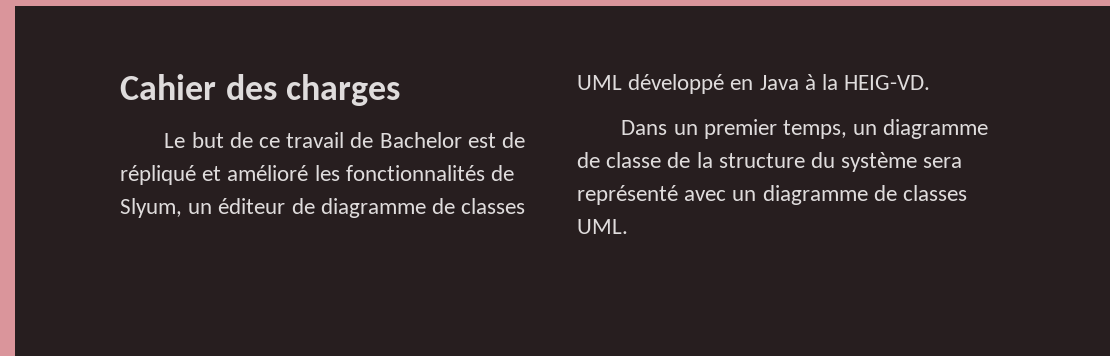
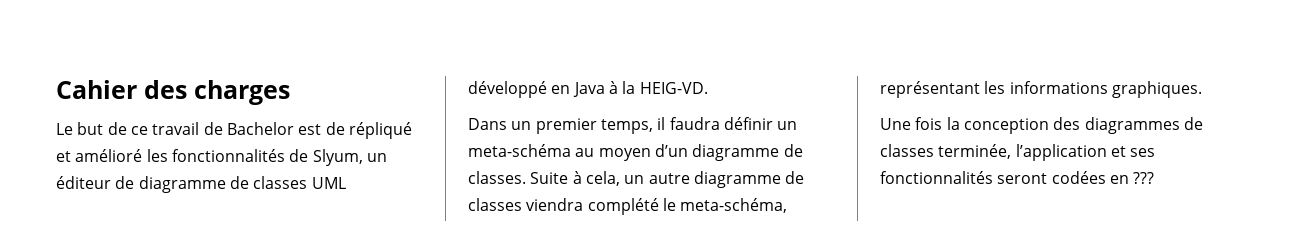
[853,119,989,139] [577,152,963,172] [577,185,968,205] [577,219,628,234] un diagramme de classe de la structure du système sera représenté avec un diagramme de classes UML. -> [657,117,798,130] [468,144,803,161] [468,171,805,188] [468,198,788,215] [880,81,1202,98] [880,117,1203,134] [880,144,1156,161] [880,171,1155,184] il faudra définir un meta-schéma au moyen d’un diagramme de classes. Suite à cela, un autre diagramme de classes viendra complété le meta-schéma, représentant les informations graphiques. // Une fois la conception des diagrammes de classes terminée, l’application et ses fonctionnalités seront codées en ???

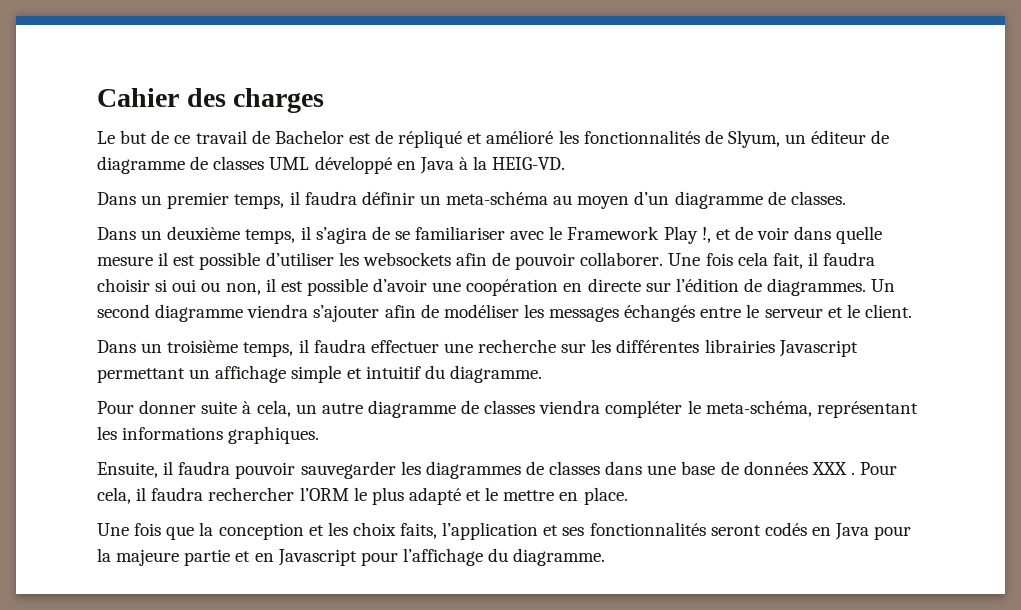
[530,172,569,184] Suite -> [97,226,883,244] [97,252,876,270] [97,278,896,296] [97,304,912,322] [97,339,858,357] [97,365,542,383] [97,400,238,414] // Dans un deuxième temps, il s’agira de se familiariser avec le Framework Play !, et de voir dans quelle mesure il est possible d’utiliser les websockets afin de pouvoir collaborer. Une fois cela fait, il faudra choisir si oui ou non, il est possible d’avoir une coopération en directe sur l’édition de diagrammes. Un second diagramme viendra s’ajouter afin de modéliser les messages échangés entre le serveur et le client. // Dans un troisième temps, il faudra effectuer une recherche sur les différentes librairies Javascript permettant un affichage simple et intuitif du diagramme. // Pour donner suite
[587,198,659,215] complété -> [605,400,683,418] compléter
[880,117,1203,134] [880,144,1012,159] Une fois la conception des diagrammes de classes terminée, -> [97,461,898,479] [97,487,628,505] [97,522,438,540] Ensuite, il faudra pouvoir sauvegarder les diagrammes de classes dans une base de données XXX . Pour cela, il faudra rechercher l’ORM le plus adapté et le mettre en place. // Une fois que la conception et les choix faits,
[1051,171,1155,184] codées en ??? -> [764,522,912,540] [97,548,606,566] codés en Java pour la majeure partie et en Javascript pour l’affichage du diagramme.

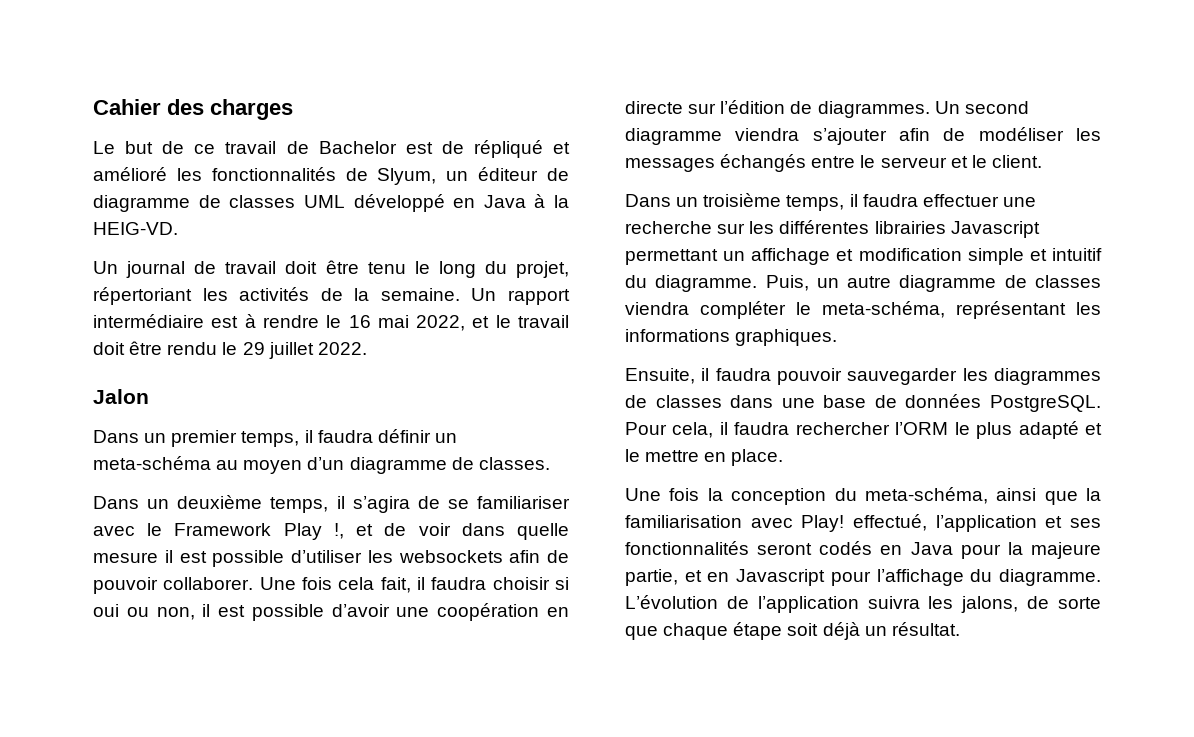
(566, 163) none -> [93,260,570,278] [93,287,570,305] [93,314,570,331] [93,341,367,359] [93,389,149,404] // Un journal de travail doit être tenu le long du projet, répertoriant les activités de la semaine. Un rapport intermédiaire est à rendre le 16 mai 2022, et le travail doit être rendu le 29 juillet 2022. // Jalon
(287, 374) none -> [836,248,962,261] et modification
[97,400,291,417] // Pour donner suite à cela, -> [765,275,809,291] Puis,
[811,462,855,475] XXX . -> [990,395,1101,412] PostgreSQL.
[166,522,438,540] que la conception et les choix faits, -> [707,487,1101,505] [625,514,927,532] la conception du meta-schéma, ainsi que la familiarisation avec Play! effectué,
[184,549,231,566] partie -> [625,569,678,586] partie,
(606, 557) none -> [625,595,1101,613] [625,622,960,640] L’évolution de l’application suivra les jalons, de sorte que chaque étape soit déjà un résultat.

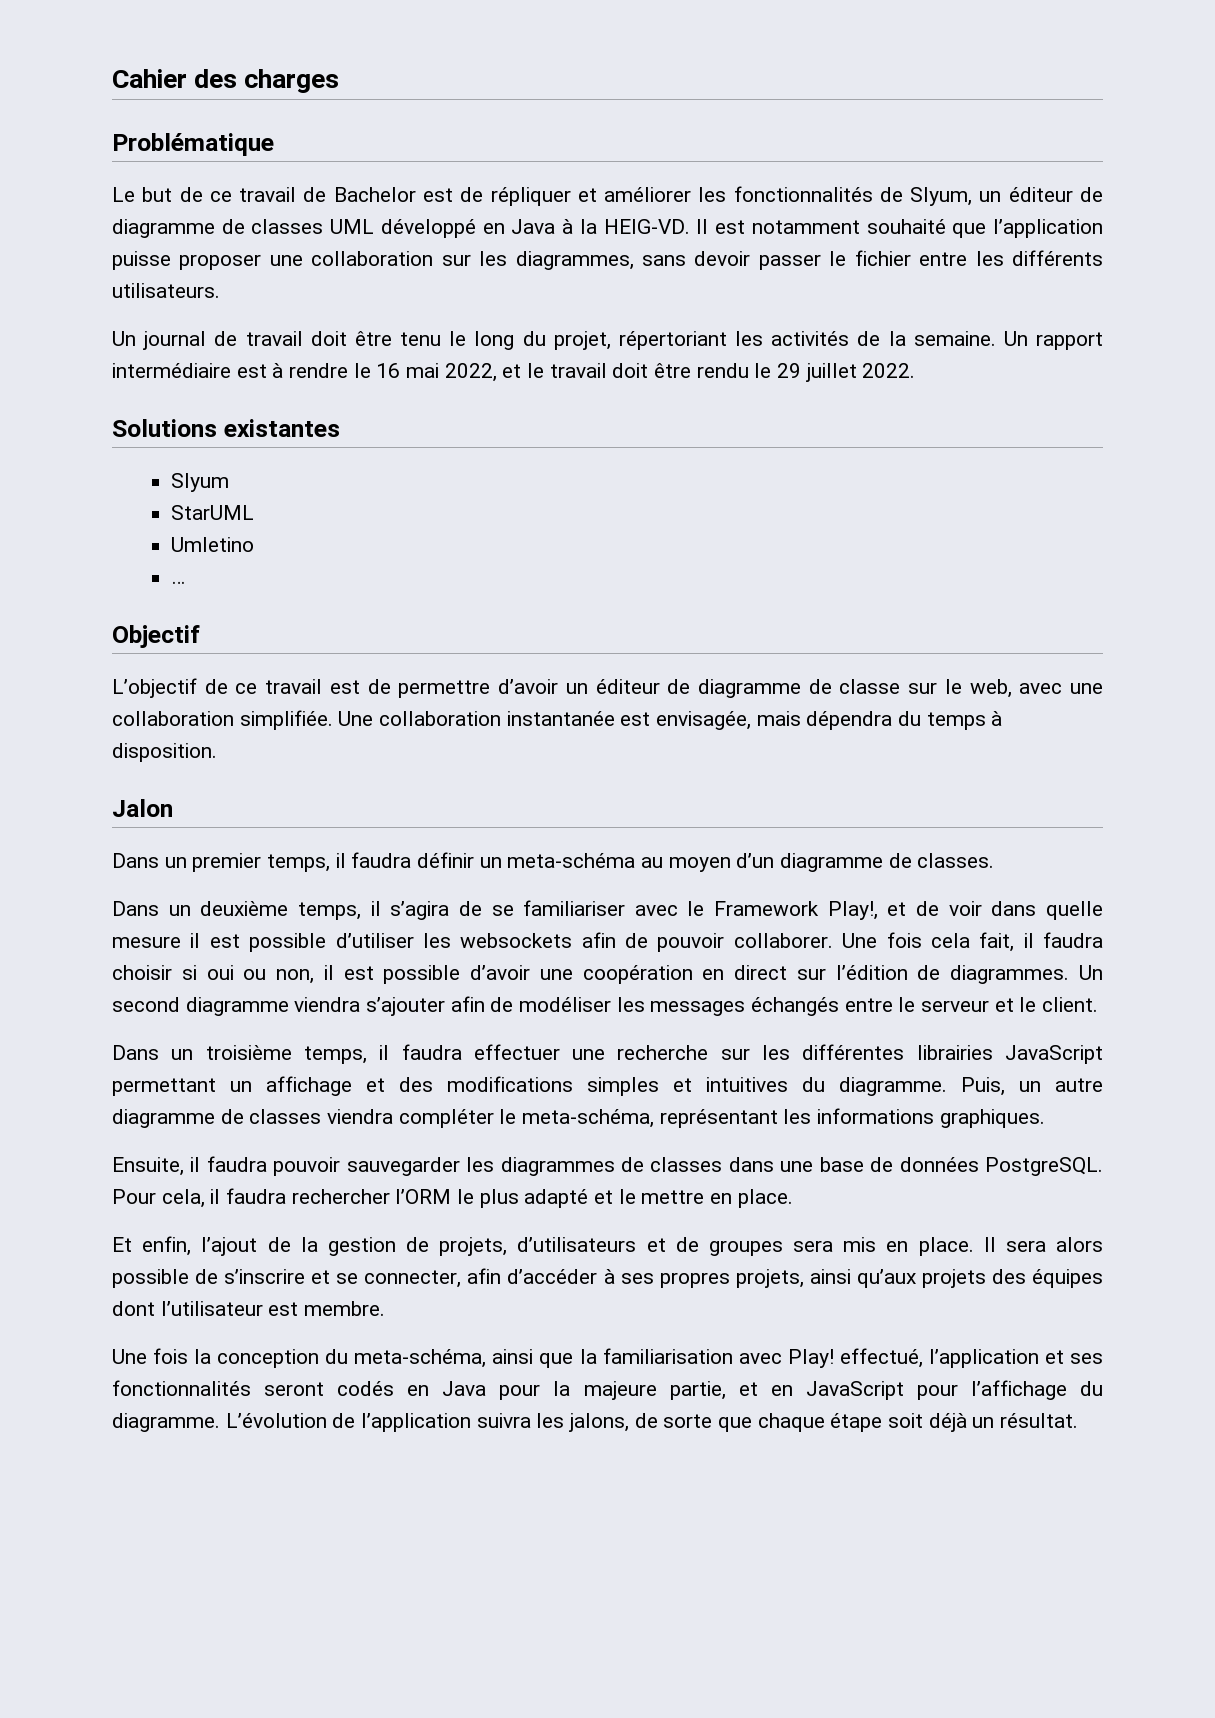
(293, 109) none -> [112,133,274,156] // Problématique
[473,140,571,158] [93,167,167,181] répliqué et amélioré -> [490,187,692,206] répliquer et améliorer
(178, 228) none -> [696,219,1104,238] [112,250,1104,270] [112,283,220,298] Il est notamment souhaité que l’application puisse proposer une collaboration sur les diagrammes, sans devoir passer le fichier entre les différents utilisateurs.
(367, 348) none -> [112,419,340,437] [170,473,229,492] [170,505,254,520] [170,537,254,552] [170,581,185,584] [112,625,200,648] [112,678,1103,698] [112,710,1003,730] [112,743,217,762] // Solutions existantes // Slyum // StarUML // Umletino // … // Objectif // L’objectif de ce travail est de permettre d’avoir un éditeur de diagramme de classe sur le web, avec une collaboration simplifiée. Une collaboration instantanée est envisagée, mais dépendra du temps à disposition.
[283,523,344,540] Play !, -> [827,901,878,920] Play!,
[625,101,683,114] directe -> [734,965,788,980] direct
[950,221,1040,238] Javascript -> [1004,1045,1103,1064] JavaScript
[858,248,1102,265] modification simple et intuitif -> [399,1076,788,1096] des modifications simples et intuitives
(784, 457) none -> [112,1236,1103,1256] [112,1268,1103,1288] [112,1301,386,1316] // Et enfin, l’ajout de la gestion de projets, d’utilisateurs et de groupes sera mis en place. Il sera alors possible de s’inscrire et se connecter, afin d’accéder à ses propres projets, ainsi qu’aux projets des équipes dont l’utilisateur est membre.
[736,569,826,586] Javascript -> [805,1381,904,1400] JavaScript

